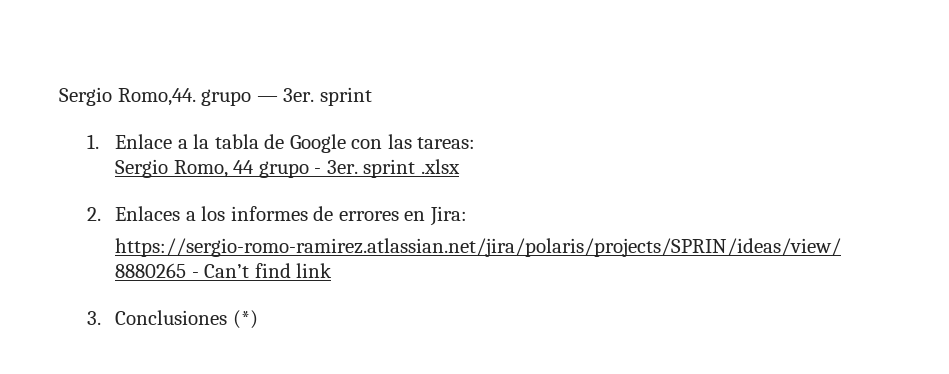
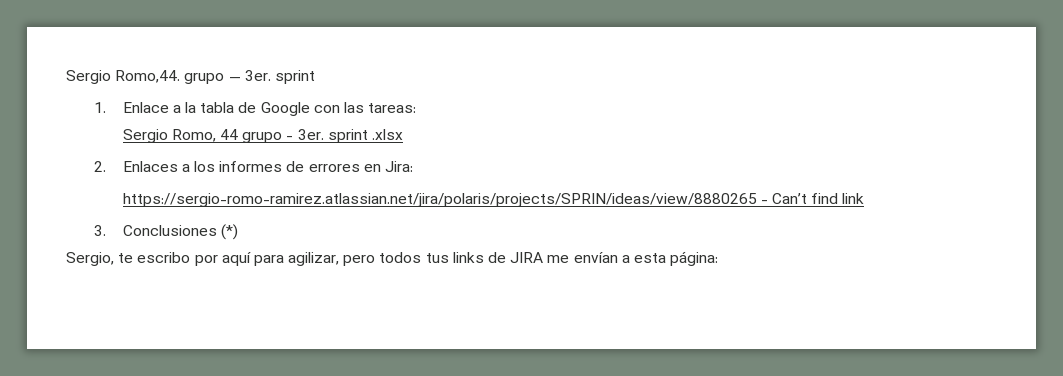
(258, 319) none -> [66,251,719,266] // Sergio, te escribo por aquí para agilizar, pero todos tus links de JIRA me envían a esta página:

